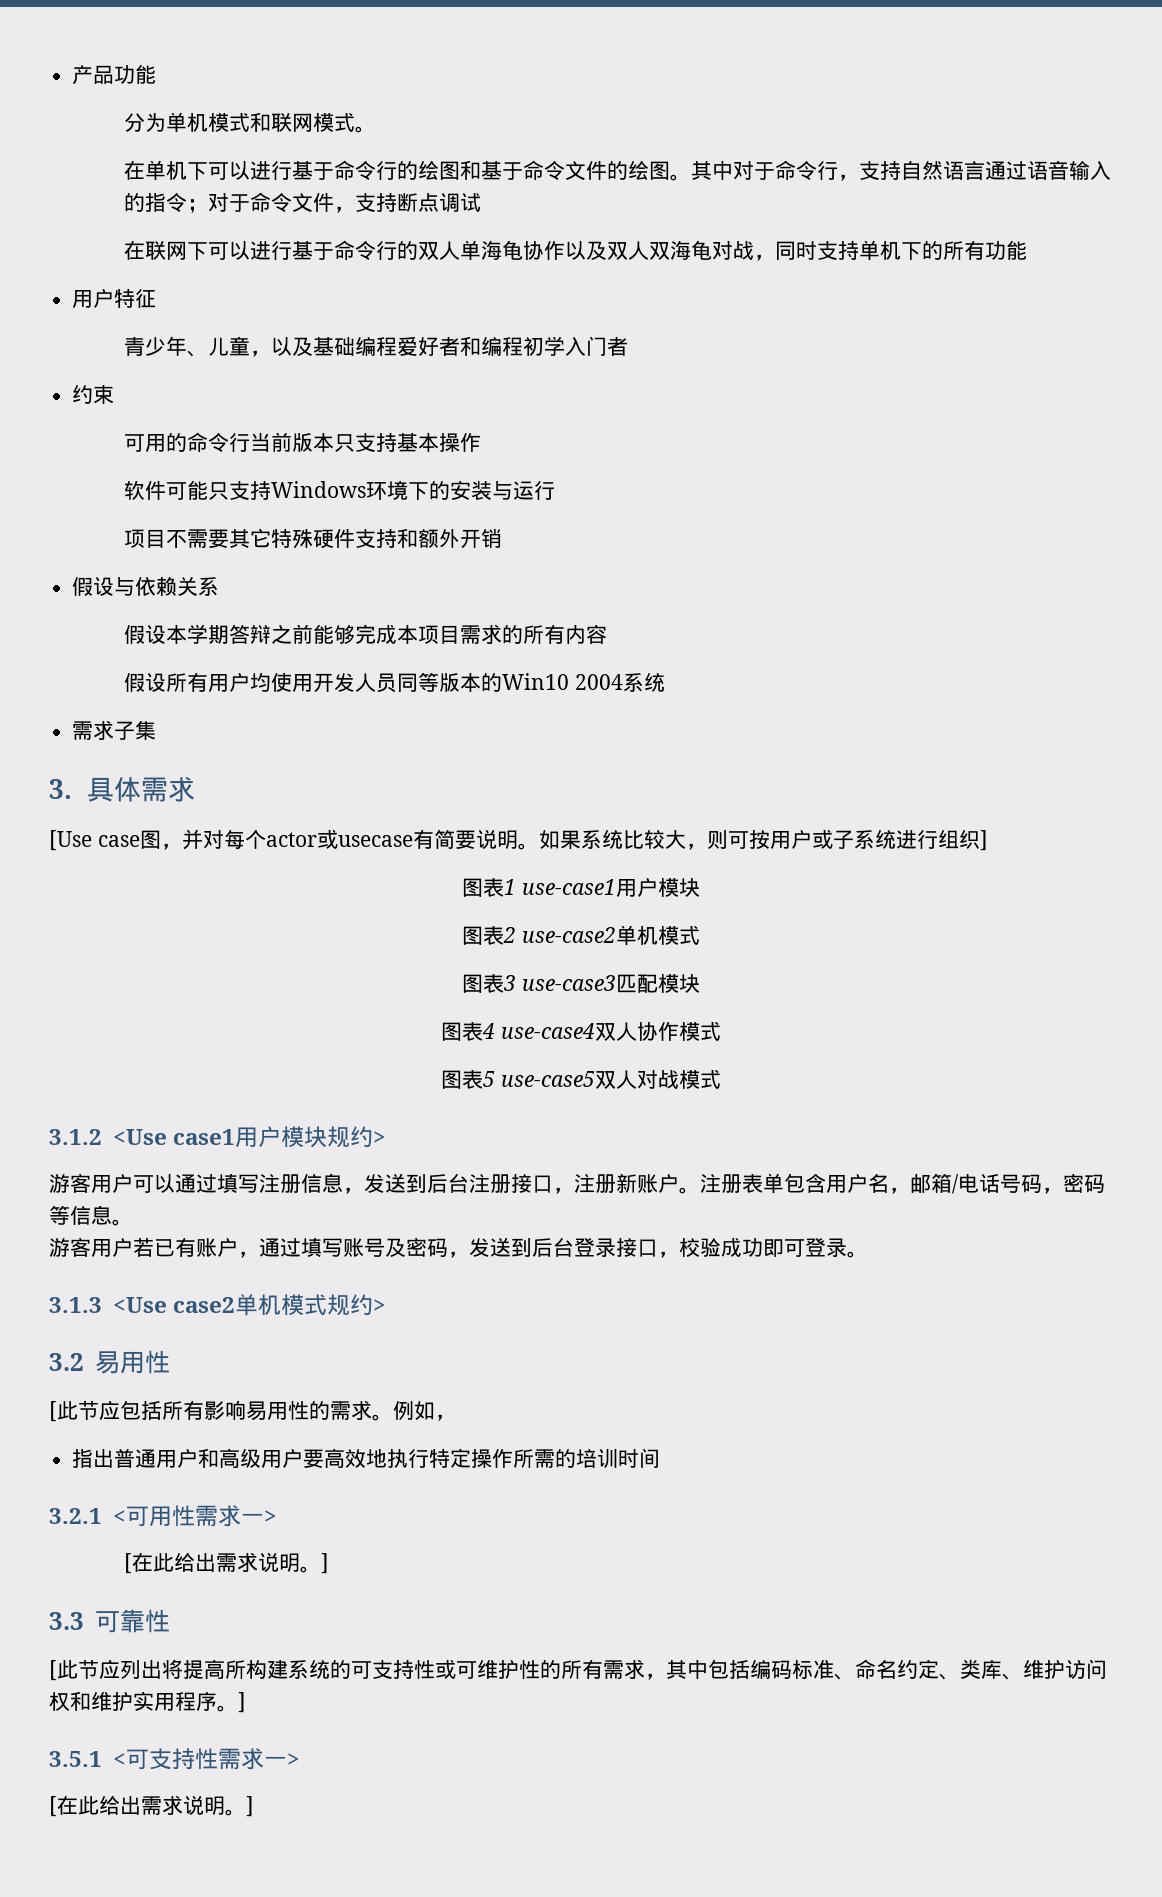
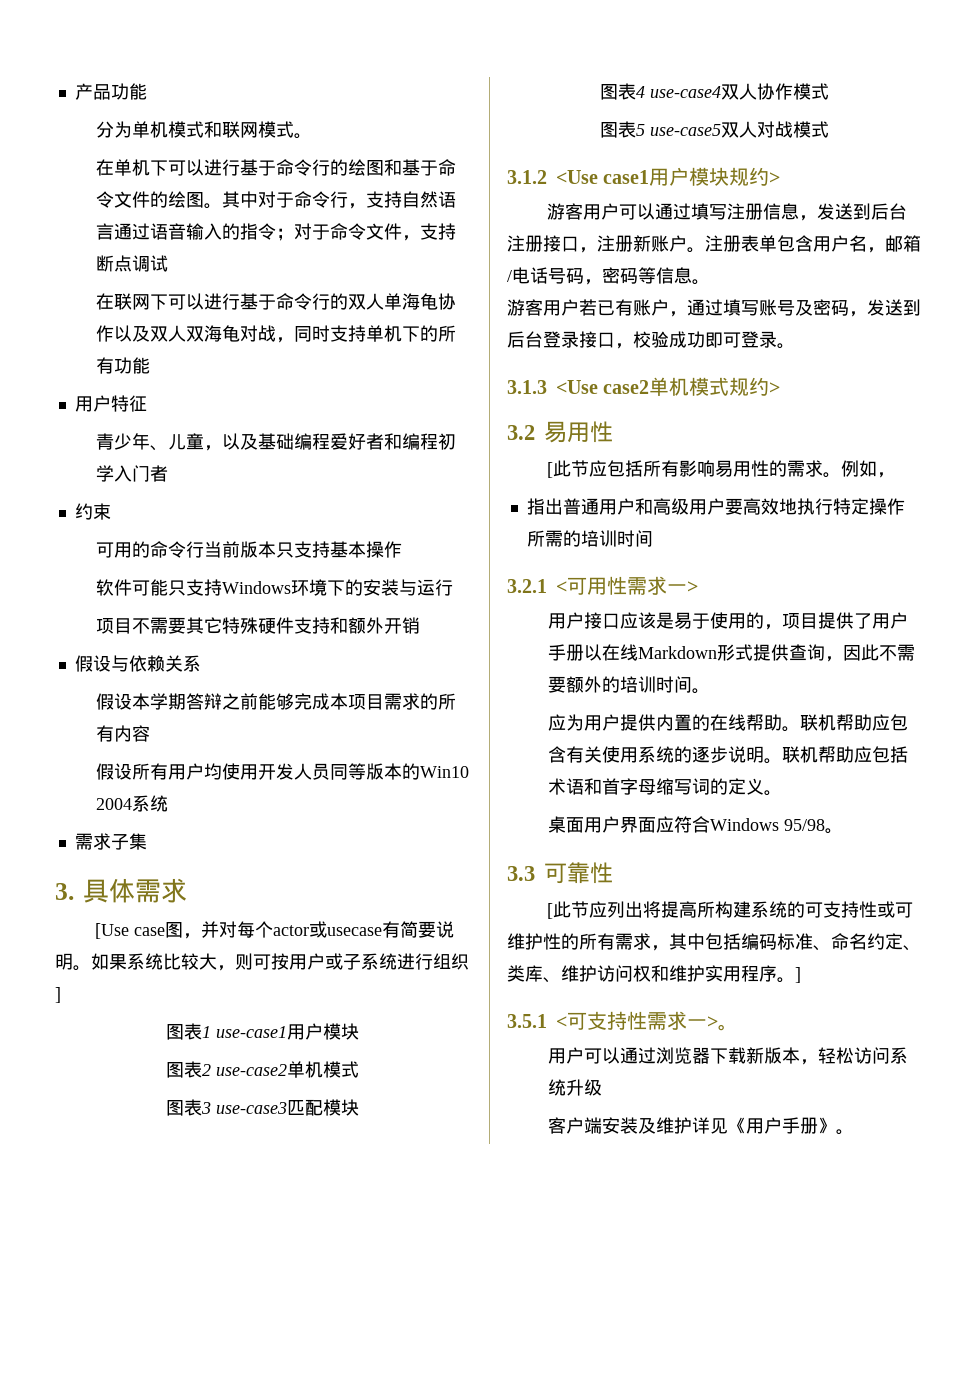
[124,1552,330,1574] [在此给出需求说明。] -> [548,612,909,630] [548,644,916,662] [548,676,711,694] [548,714,909,732] [548,746,909,764] [548,778,783,796] [548,816,844,834] 用户接口应该是易于使用的，项目提供了用户手册以在线Markdown形式提供查询，因此不需要额外的培训时间。 // 应为用户提供内置的在线帮助。联机帮助应包含有关使用系统的逐步说明。联机帮助应包括术语和首字母缩写词的定义。 // 桌面用户界面应符合Windows 95/98。
[49,1795,254,1817] // [在此给出需求说明。] -> [718,1024,738,1031] [548,1047,909,1065] [548,1079,603,1096] [548,1117,855,1135] 。 // 用户可以通过浏览器下载新版本，轻松访问系统升级 // 客户端安装及维护详见《用户手册》。

